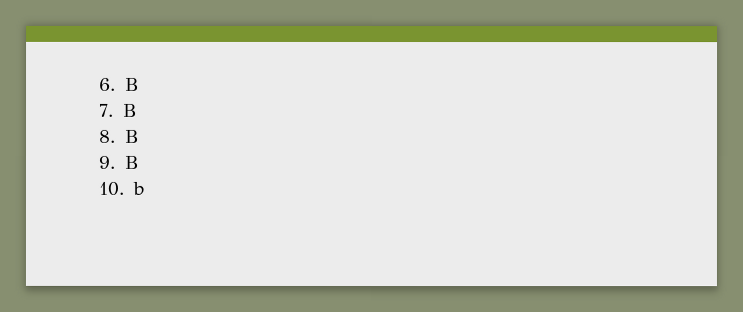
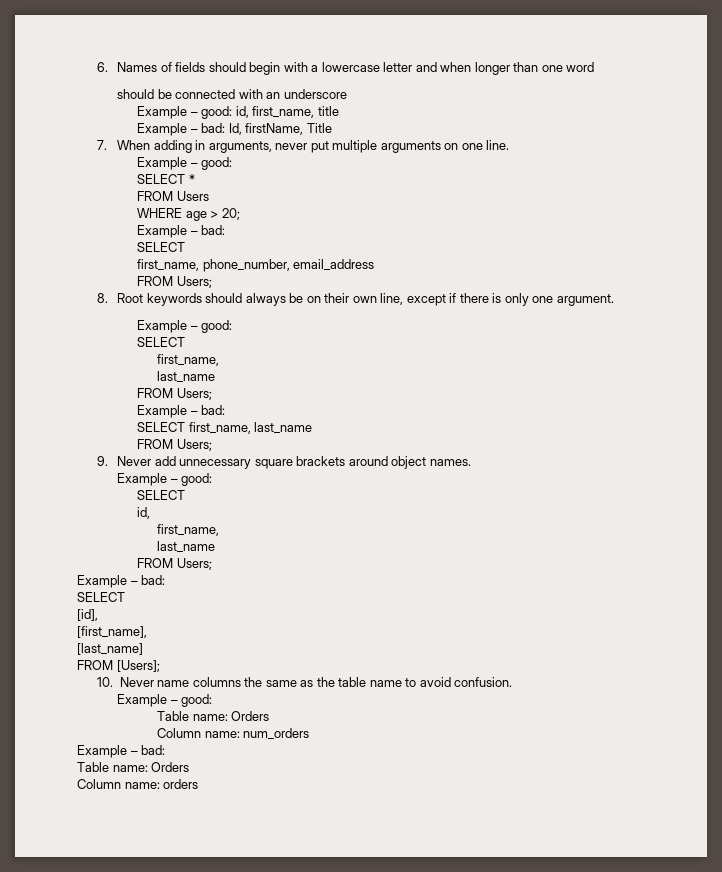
[124,77,140,91] [99,103,138,117] [99,129,140,143] [98,155,140,169] [98,181,144,196] B // 7. B // 8. B // 9. B // 10. b -> [117,62,595,75] [117,89,347,99] [137,106,339,119] [137,123,332,136] [97,140,510,153] [137,157,233,170] [137,174,195,184] [137,191,209,201] [137,208,240,221] [137,225,226,238] [137,242,186,252] [137,259,375,272] [137,276,212,288] [97,293,614,306] [137,320,233,333] [137,337,186,347] [157,354,220,366] [157,371,216,383] [137,388,212,400] [137,405,226,418] [137,422,313,434] [137,439,212,451] [97,456,471,469] [117,473,213,486] [137,490,186,500] [137,507,151,519] [157,524,220,536] [157,541,216,553] [137,558,212,570] [77,575,166,588] [77,592,125,602] [77,609,98,621] [77,626,147,638] [77,643,143,655] [77,660,160,672] [97,677,513,687] [117,694,213,707] [157,711,270,721] [157,728,310,740] [77,745,166,758] [77,762,190,772] [77,779,199,789] Names of fields should begin with a lowercase letter and when longer than one word // should be connected with an underscore // Example – good: id, first_name, title // Example – bad: Id, firstName, Title // 7. When adding in arguments, never put multiple arguments on one line. // Example – good: // SELECT * // FROM Users // WHERE age > 20; // Example – bad: // SELECT // first_name, phone_number, email_address // FROM Users; // 8. Root keywords should always be on their own line, except if there is only one argument. // Example – good: // SELECT // first_name, // last_name // FROM Users; // Example – bad: // SELECT first_name, last_name // FROM Users; // 9. Never add unnecessary square brackets around object names. // Example – good: // SELECT // id, // first_name, // last_name // FROM Users; // Example – bad: // SELECT // [id], // [first_name], // [last_name] // FROM [Users]; // 10. Never name columns the same as the table name to avoid confusion. // Example – good: // Table name: Orders // Column name: num_orders // Example – bad: // Table name: Orders // Column name: orders

